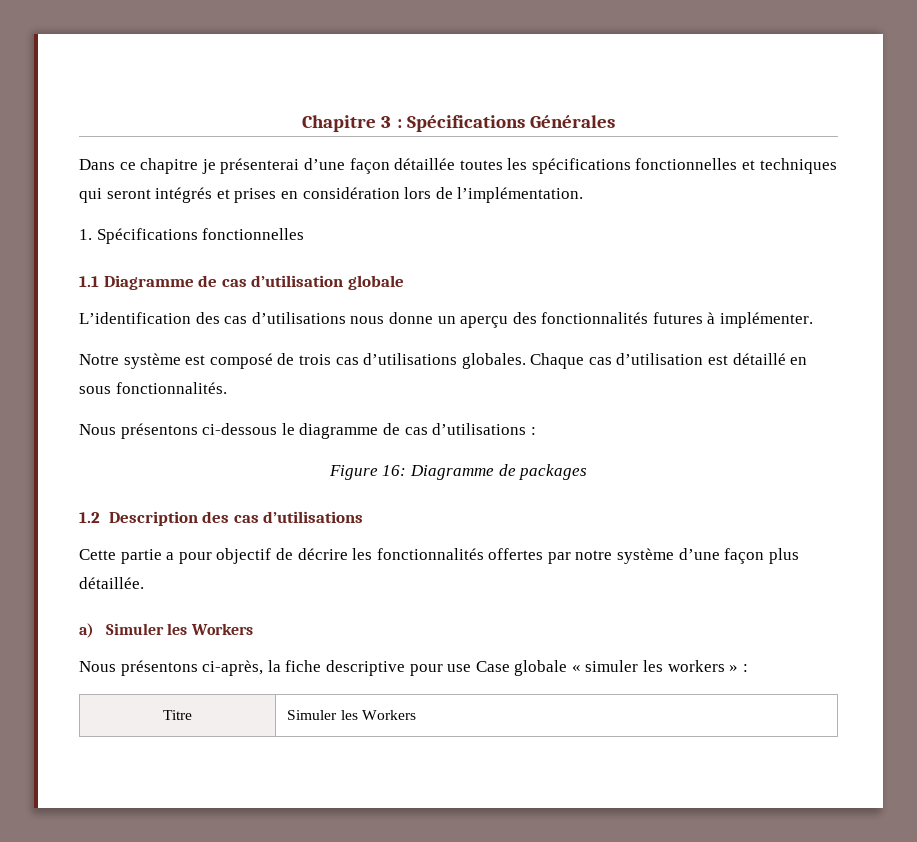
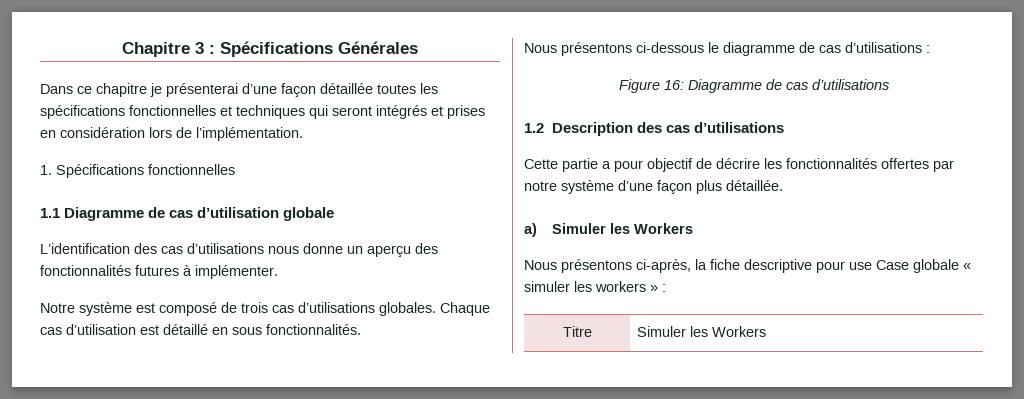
[519,464,588,480] packages -> [786,79,889,90] cas d’utilisations

